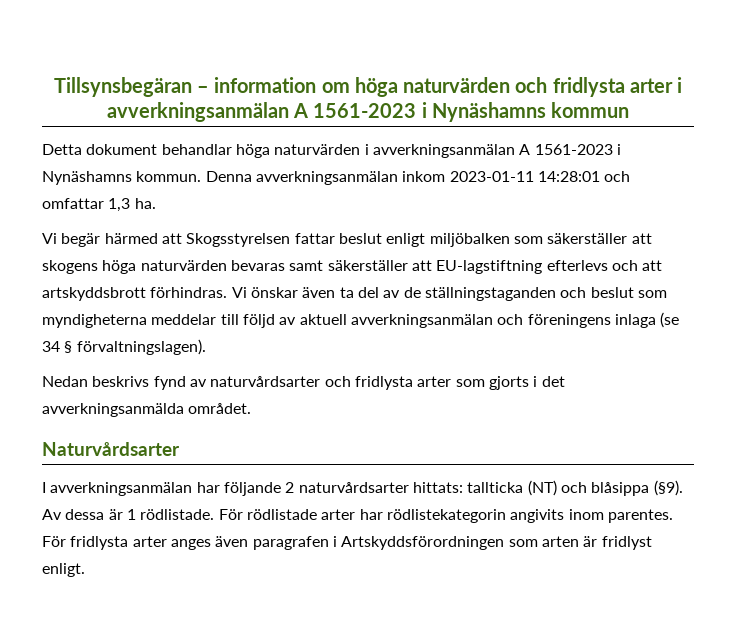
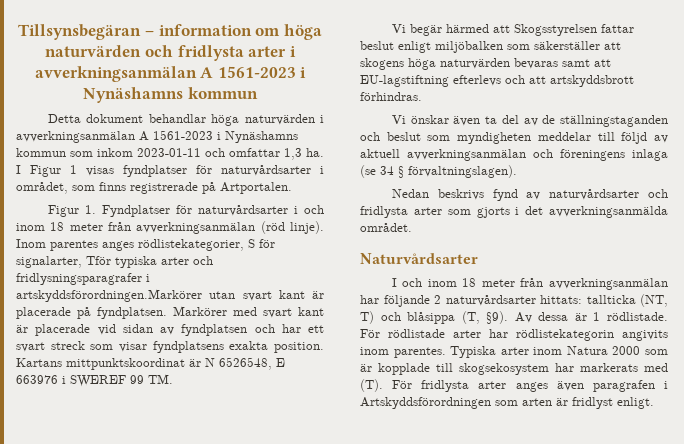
[136,171,398,185] kommun. Denna avverkningsanmälan -> [16,148,93,157] kommun som
[537,171,600,182] 14:28:01 -> (201, 152) none
(156, 203) none -> [16,165,324,177] [16,182,292,194] [47,205,324,217] [16,221,324,234] [16,239,275,251] [16,256,213,268] [16,273,150,285] [16,289,324,302] [16,306,324,319] [16,324,324,336] [16,341,324,353] [16,357,285,370] [16,374,173,387] I Figur 1 visas fyndplatser för naturvårdsarter i området, som finns registrerade på Artportalen. // Figur 1. Fyndplatser för naturvårdsarter i och inom 18 meter från avverkningsanmälan (röd linje). Inom parentes anges rödlistekategorier, S för signalarter, Tför typiska arter och fridlysningsparagrafer i artskyddsförordningen.Markörer utan svart kant är placerade på fyndplatsen. Markörer med svart kant är placerade vid sidan av fyndplatsen och har ett svart streck som visar fyndplatsens exakta position. Kartans mittpunktskoordinat är N 6526548, E 663976 i SWEREF 99 TM.
[327,260,408,271] säkerställer -> (590, 63) none
(228, 292) none -> (422, 96) //
[42,314,147,328] myndigheterna -> [457,132,532,144] myndigheten
(46, 487) none -> [402,278,544,287] och inom 18 meter från
[527,480,683,496] (NT) och blåsippa (§9). -> [640,294,668,307] [360,311,509,324] (NT, T) och blåsippa (T, §9).
(673, 516) none -> [450,346,668,358] [360,363,668,375] [360,379,383,392] Typiska arter inom Natura 2000 som är kopplade till skogsekosystem har markerats med (T).

